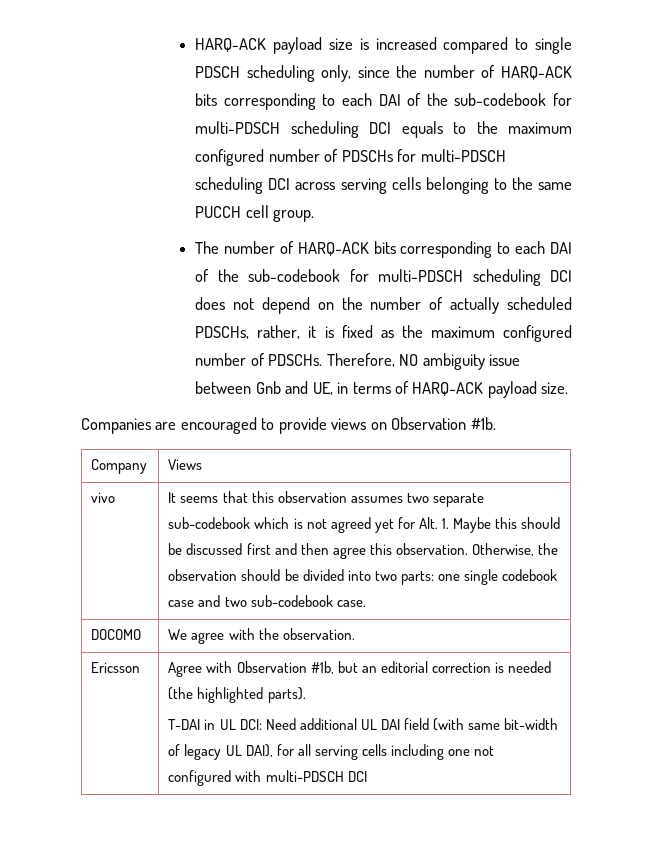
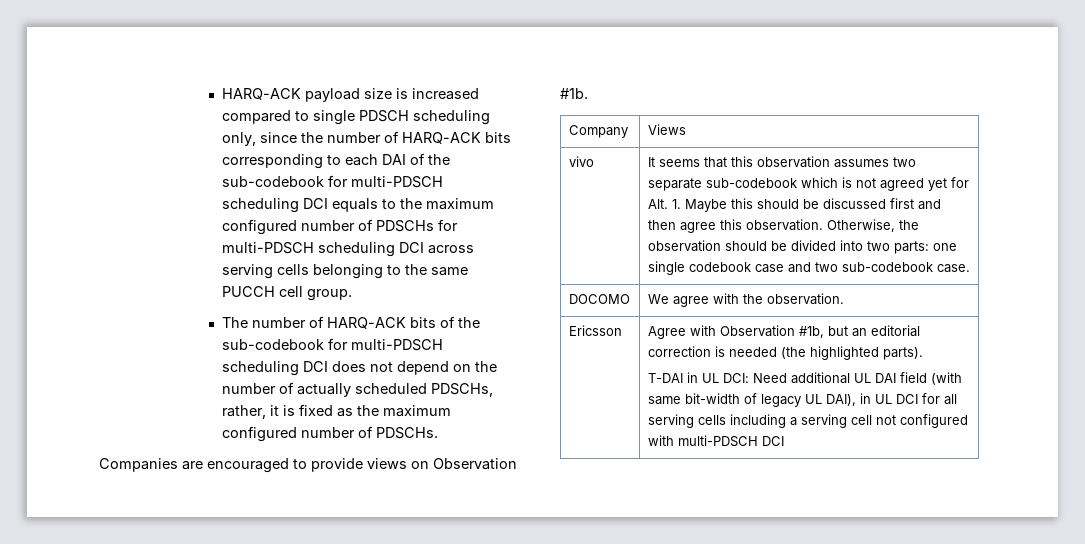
[400,241,573,258] corresponding to each DAI -> (436, 322) none
[326,353,520,370] [195,381,569,398] Therefore, NO ambiguity issue between Gnb and UE, in terms of HARQ-ACK payload size. -> (438, 433) none
(273, 750) none -> [859,393,918,404] in UL DCI
[447,749,470,756] one -> [789,414,872,428] a serving cell

